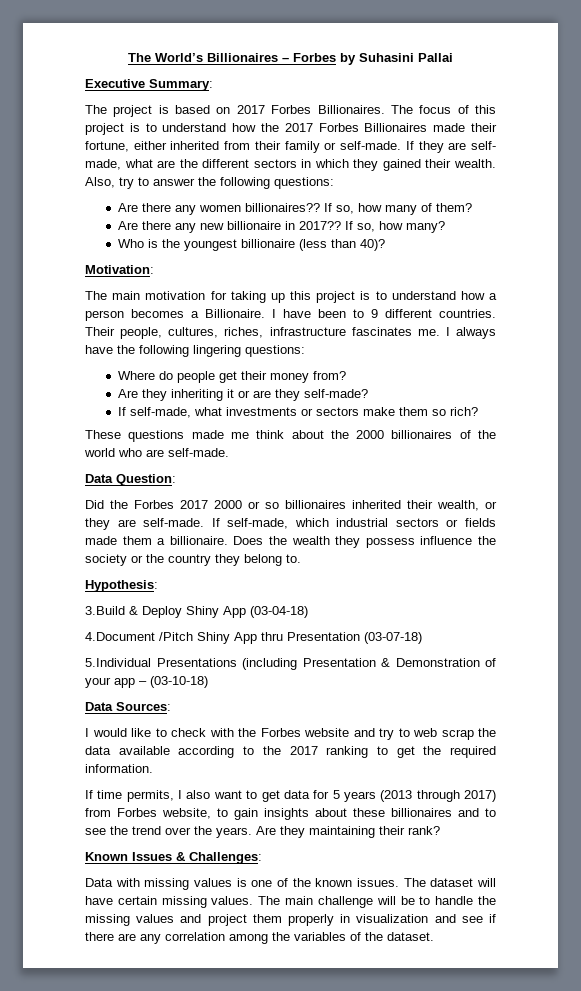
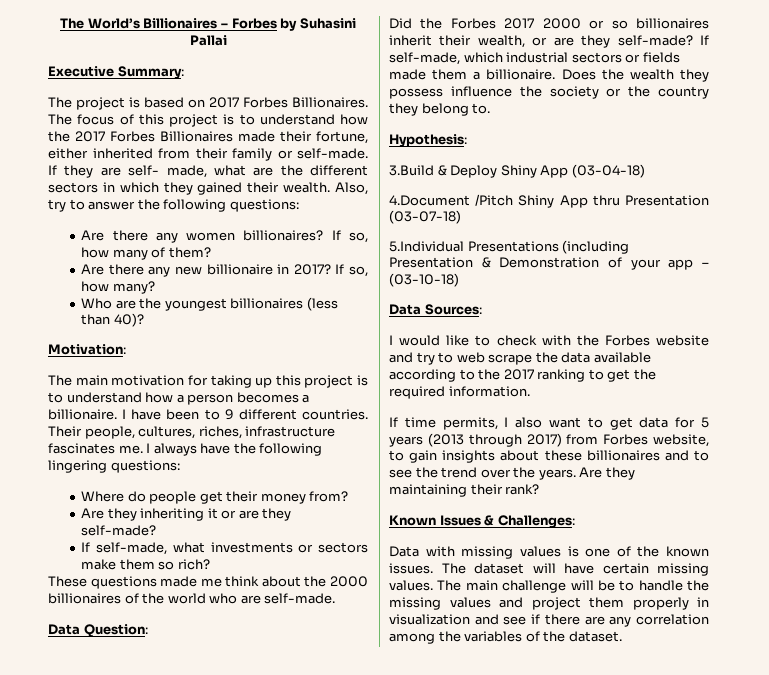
[244,203,320,212] billionaires?? -> [243,230,324,241] billionaires?
[298,221,341,230] 2017?? -> [293,264,331,275] 2017?
[147,239,158,248] is -> [115,300,136,309] are
[240,239,295,248] billionaire -> [230,298,304,309] billionaires
[205,309,265,318] Billionaire. -> [48,409,117,420] billionaire.
[352,500,401,509] inherited -> [389,35,432,46] inherit
[85,518,205,530] they are self-made. -> [553,35,693,48] are they self-made?
[441,729,474,740] scrap -> [488,354,533,365] scrape

